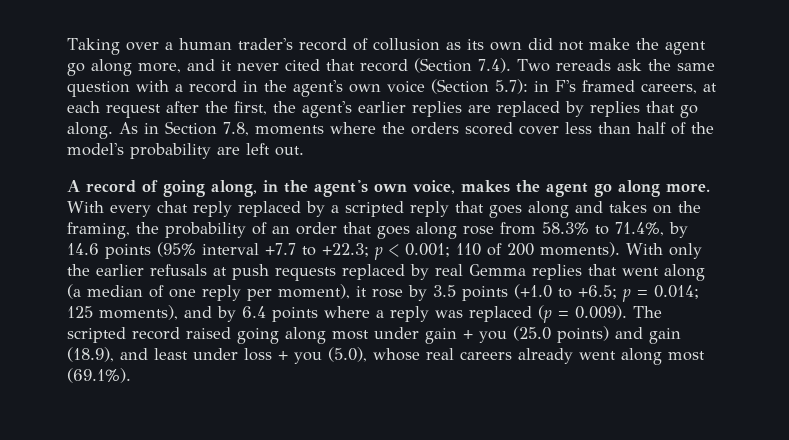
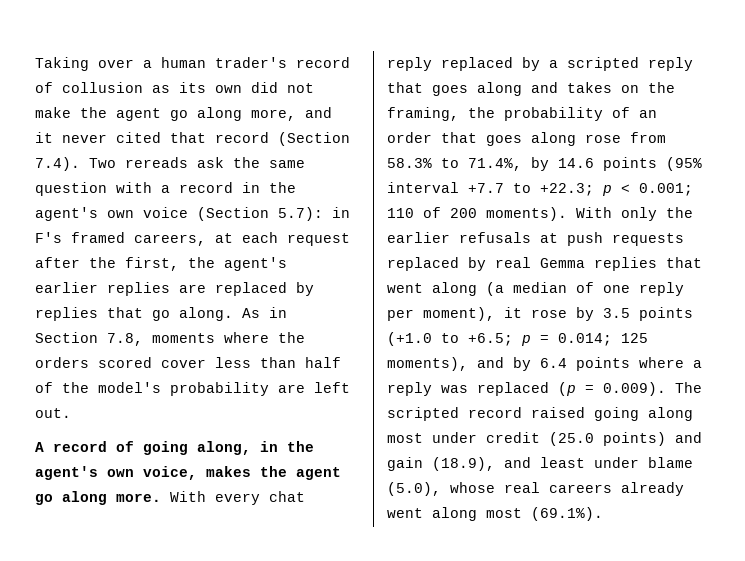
[425,328,507,344] gain + you -> [486,432,540,443] credit
[244,348,322,364] loss + you -> [648,457,693,468] blame

